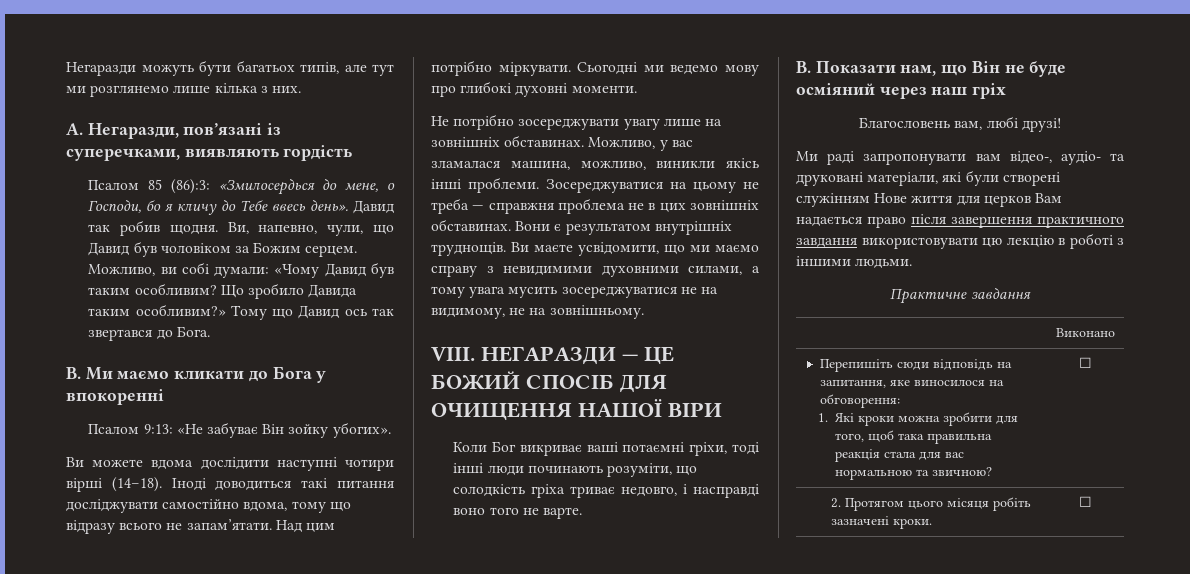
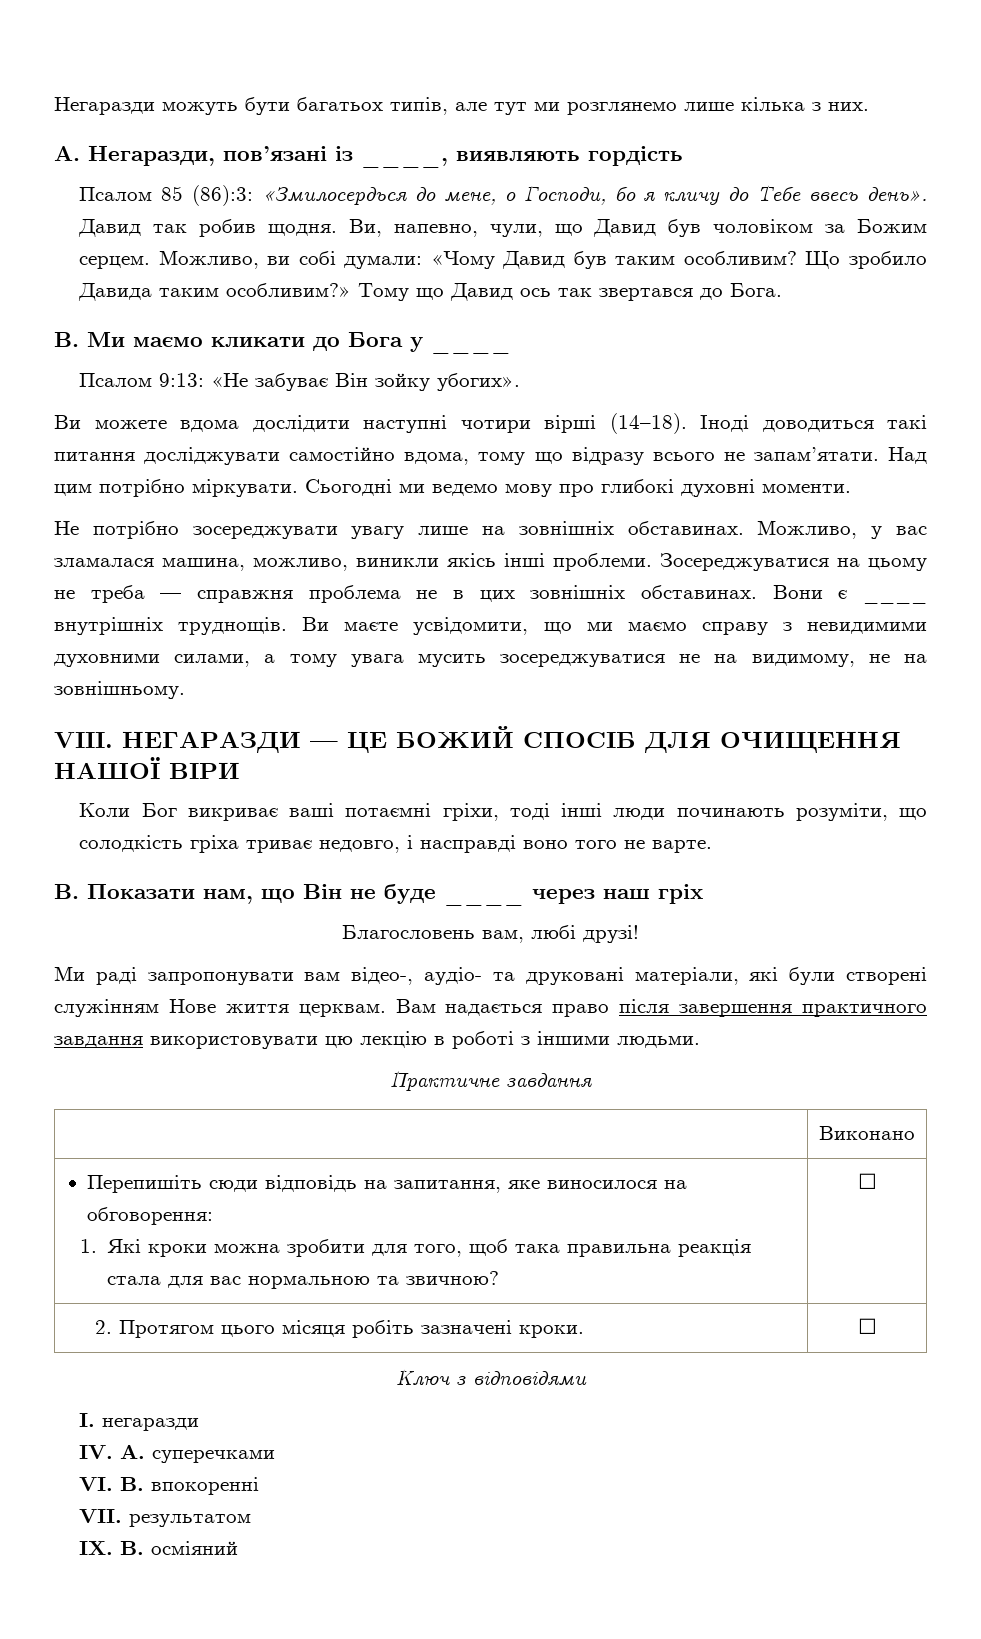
[66,148,180,161] суперечками, -> [361,158,448,168] ____,
[66,389,164,405] впокоренні -> [431,347,511,354] ____
[565,223,651,235] результатом -> [862,599,927,604] ____
[796,83,875,95] осміяний -> [444,899,524,906] ____
[956,195,1031,207] для церков -> [298,1004,386,1017] церквам.
(1092, 501) none -> [395,1369,587,1386] [79,1413,200,1431] [79,1444,276,1463] [79,1477,260,1495] [79,1509,252,1527] [79,1541,239,1555] // Ключ з відповідями // I. негаразди // IV. А. суперечками // VI. В. впокоренні // VII. результатом // IX. В. осміяний

